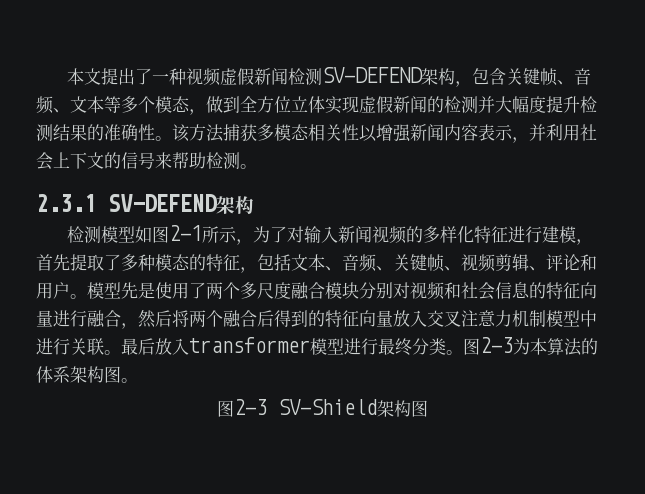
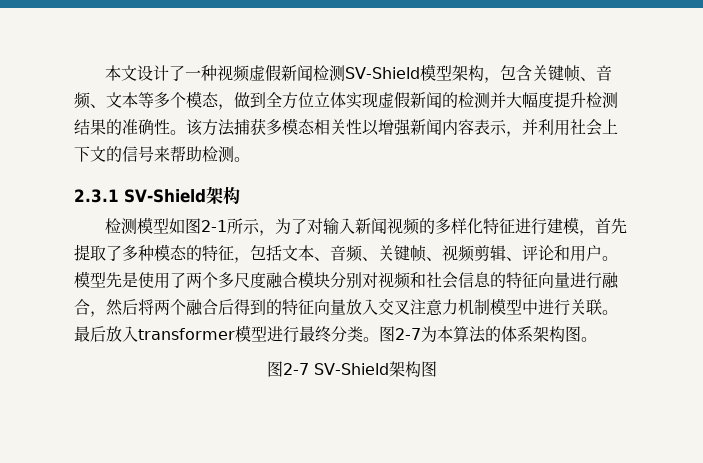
[101,68,136,85] 提出 -> [137,65,170,81] 设计
[322,67,424,83] SV-DEFEND -> [345,64,453,81] SV-Shield模型
[108,194,217,212] SV-DEFEND -> [124,189,206,203] SV-Shield
[480,337,513,353] 2-3 -> [395,328,421,340] 2-7
[234,399,267,415] 2-3 -> [282,363,309,375] 2-7

